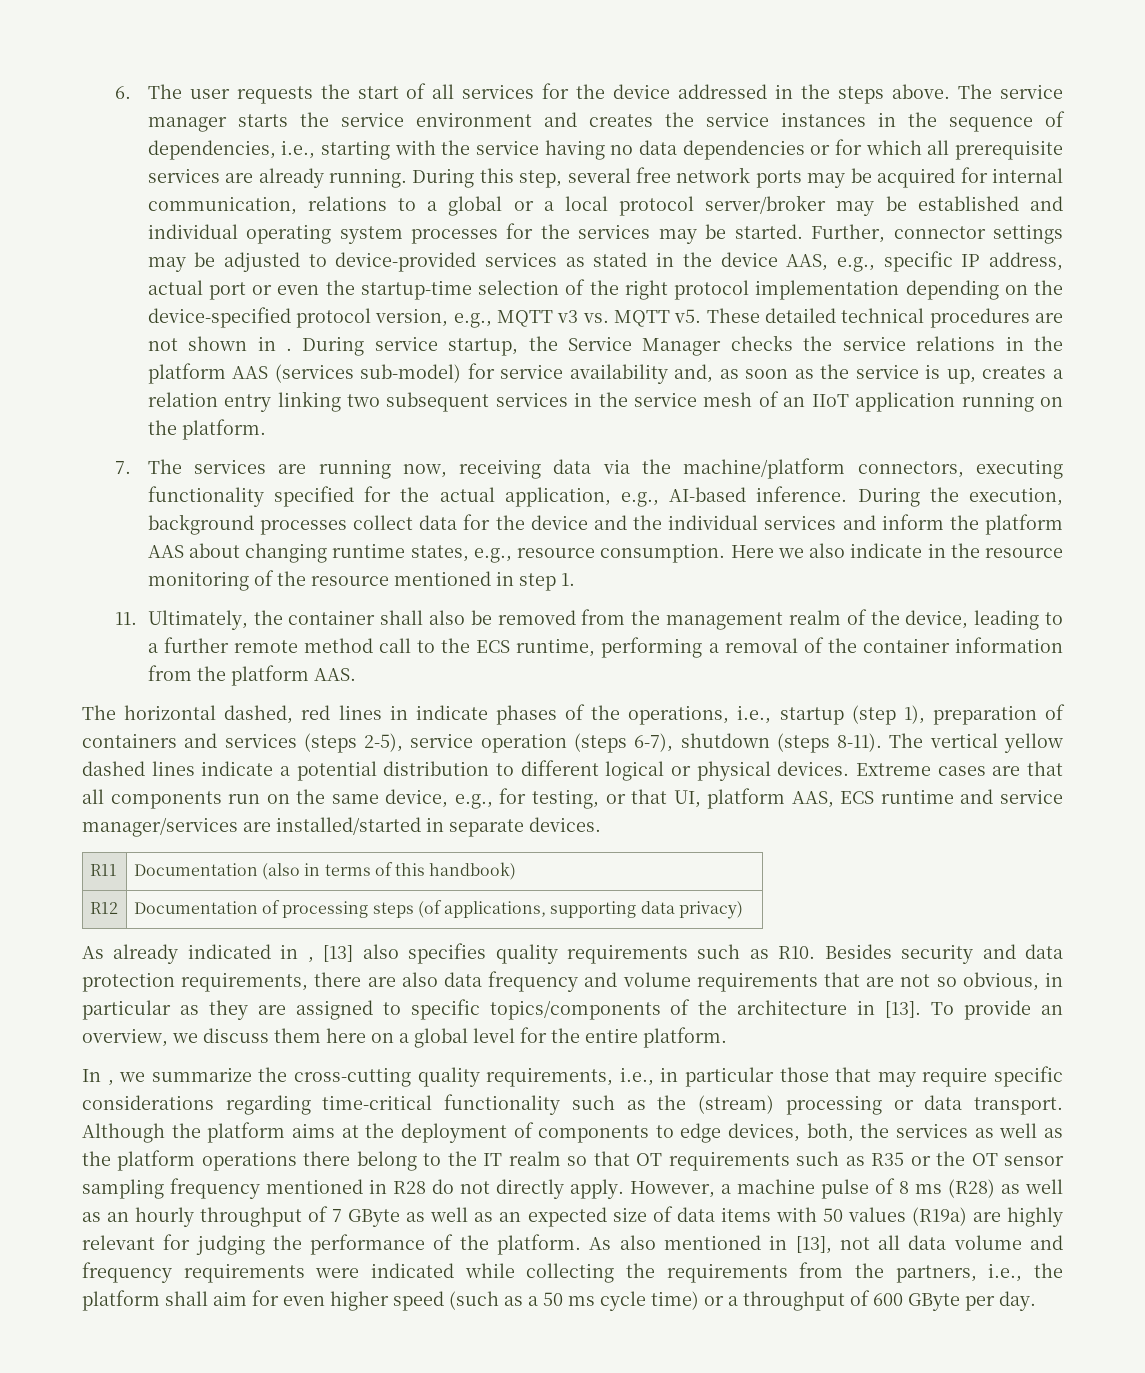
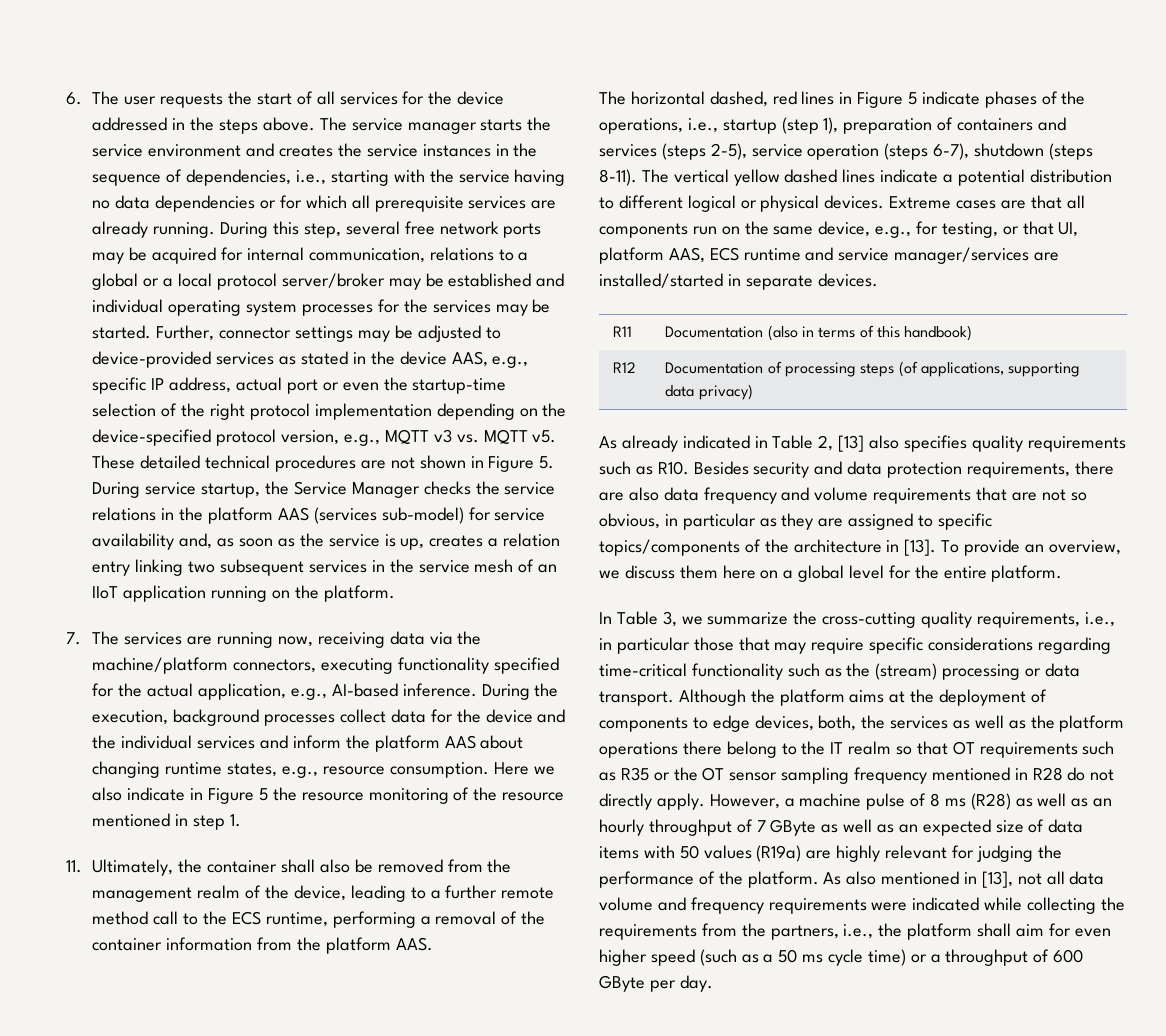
[285,348,292,351] . -> [488,456,555,472] Figure 5.
(946, 550) none -> [208,788,268,804] Figure 5
(408, 712) none -> [857,92,918,108] Figure 5
[307,957,314,963] , -> [772,435,834,451] Table 2,
[107,1080,114,1086] , -> [616,611,677,627] Table 3,

